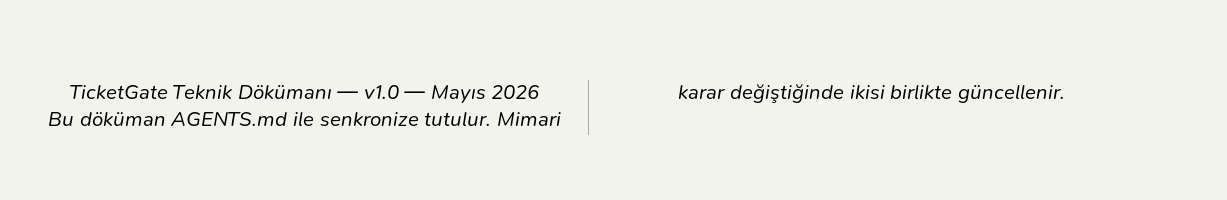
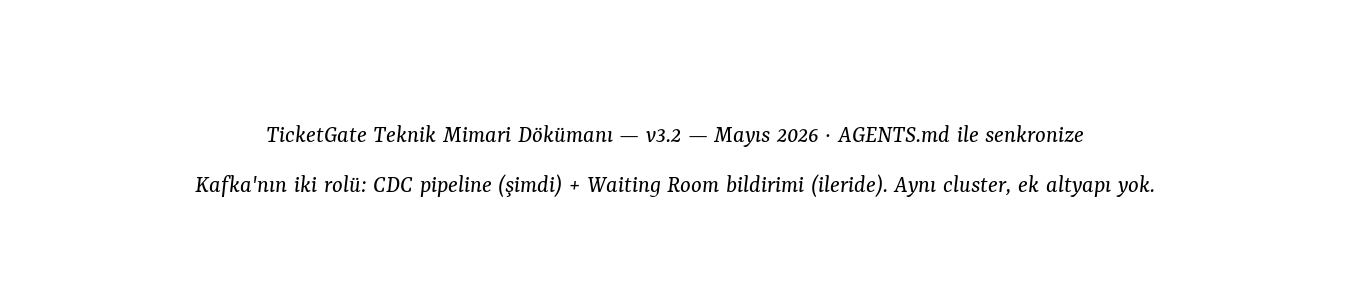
(234, 92) none -> [442,127,512,142] Mimari
[363,85,399,99] v1.0 -> [645,129,681,142] v3.2
[48,112,166,126] // Bu döküman -> [825,134,832,142] ·
[424,111,561,127] [678,83,1065,103] tutulur. Mimari karar değiştiğinde ikisi birlikte güncellenir. -> [195,174,1155,198] // Kafka'nın iki rolü: CDC pipeline (şimdi) + Waiting Room bildirimi (ileride). Aynı cluster, ek altyapı yok.

